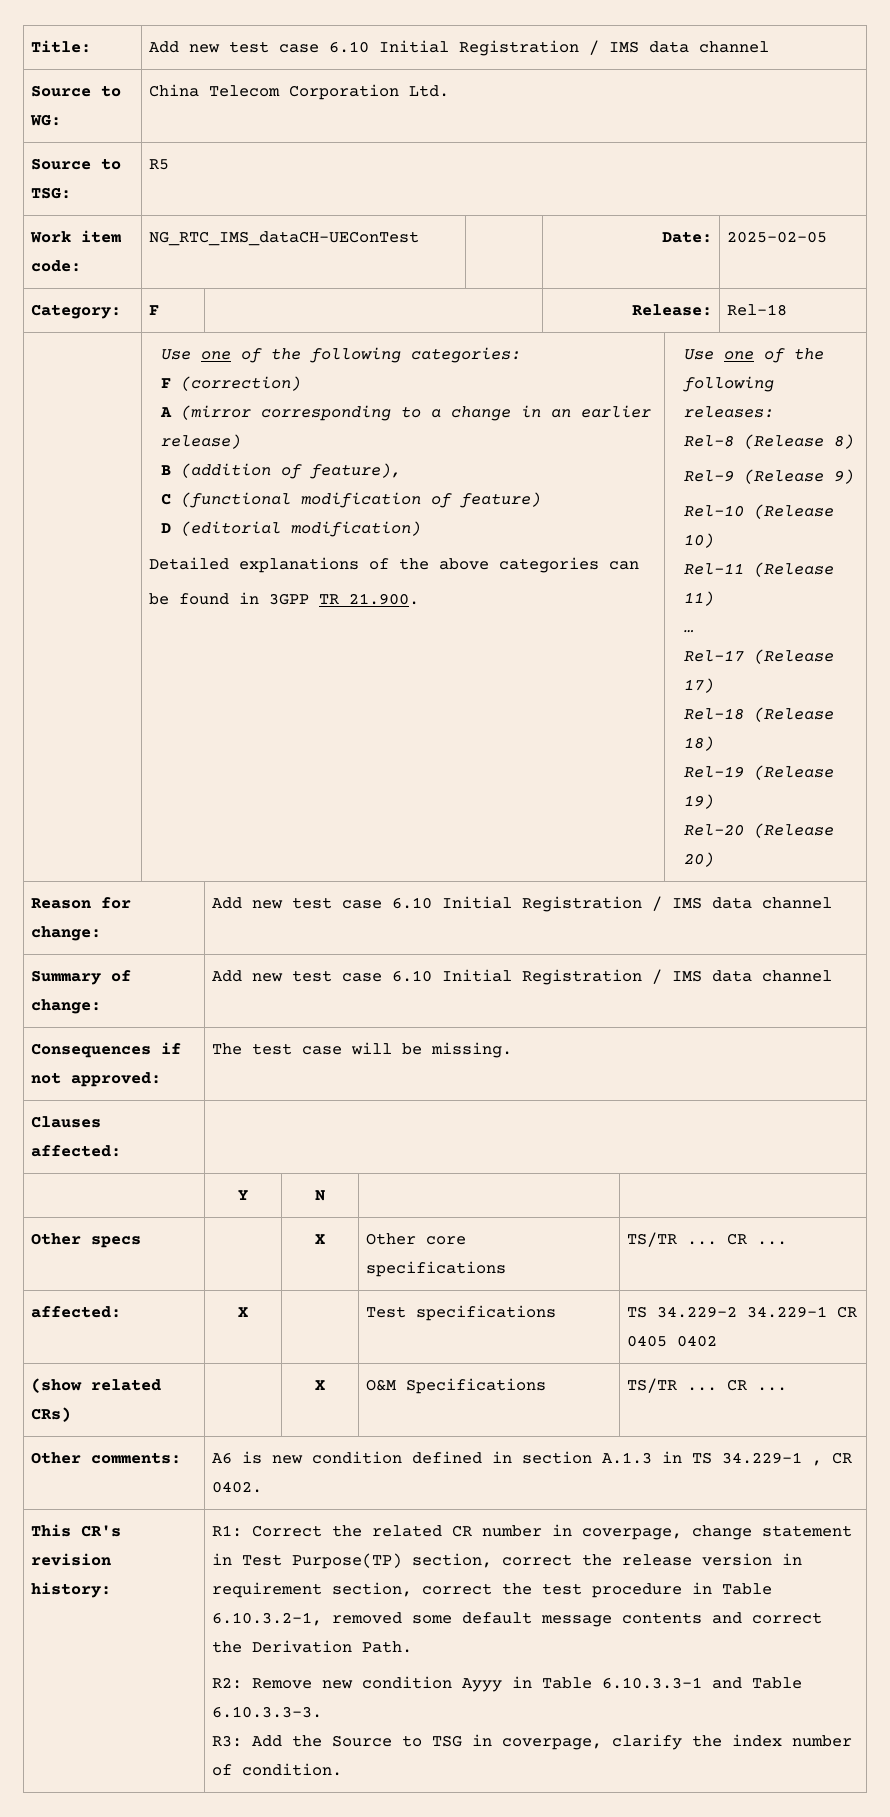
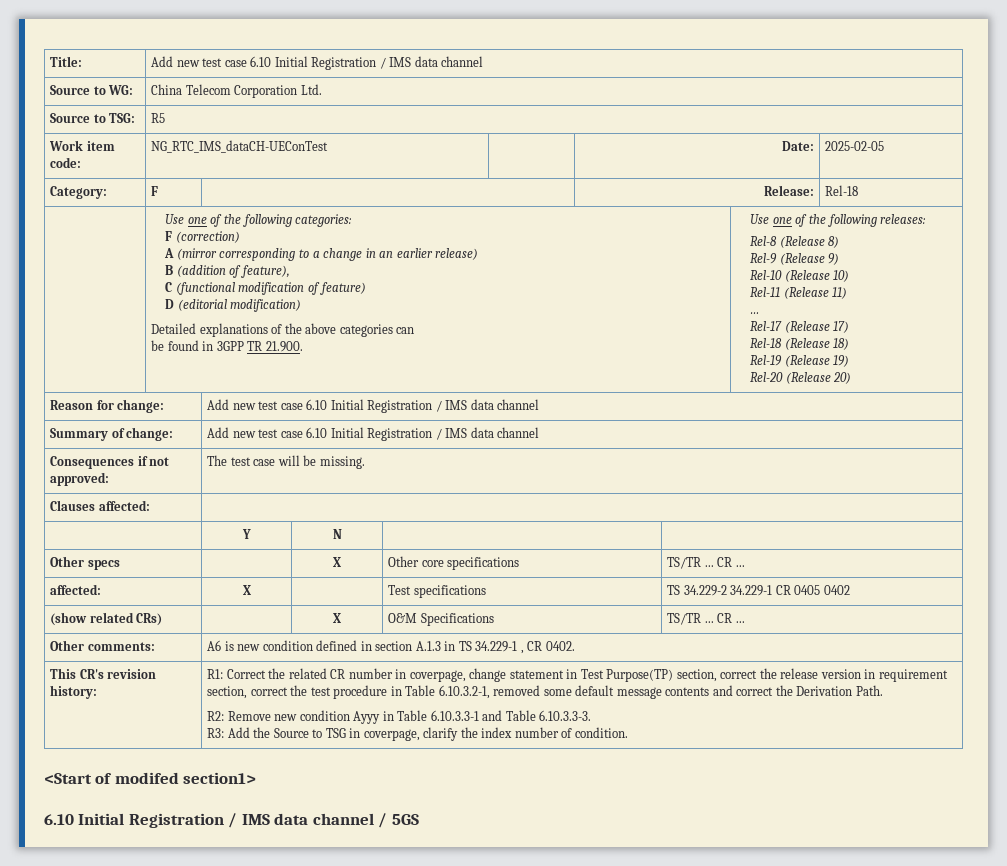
(342, 1769) none -> [44,772,257,784] [44,813,419,828] // <Start of modifed section1> // 6.10 Initial Registration / IMS data channel / 5GS

